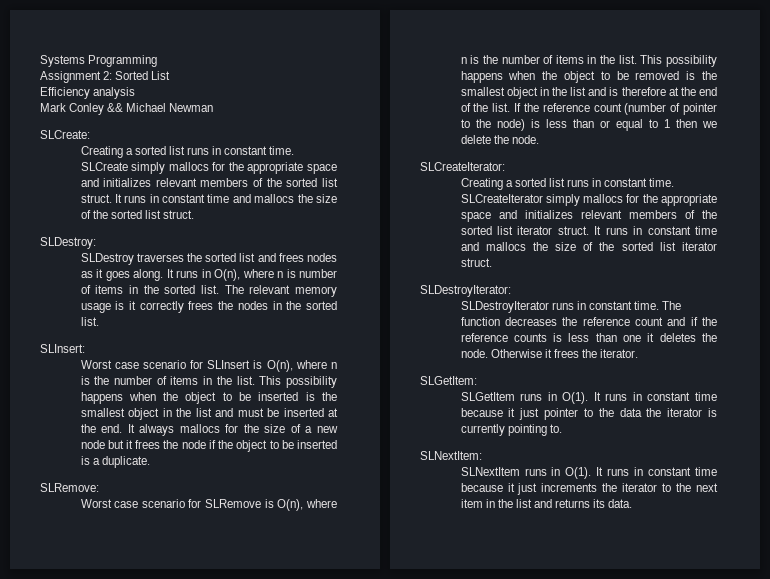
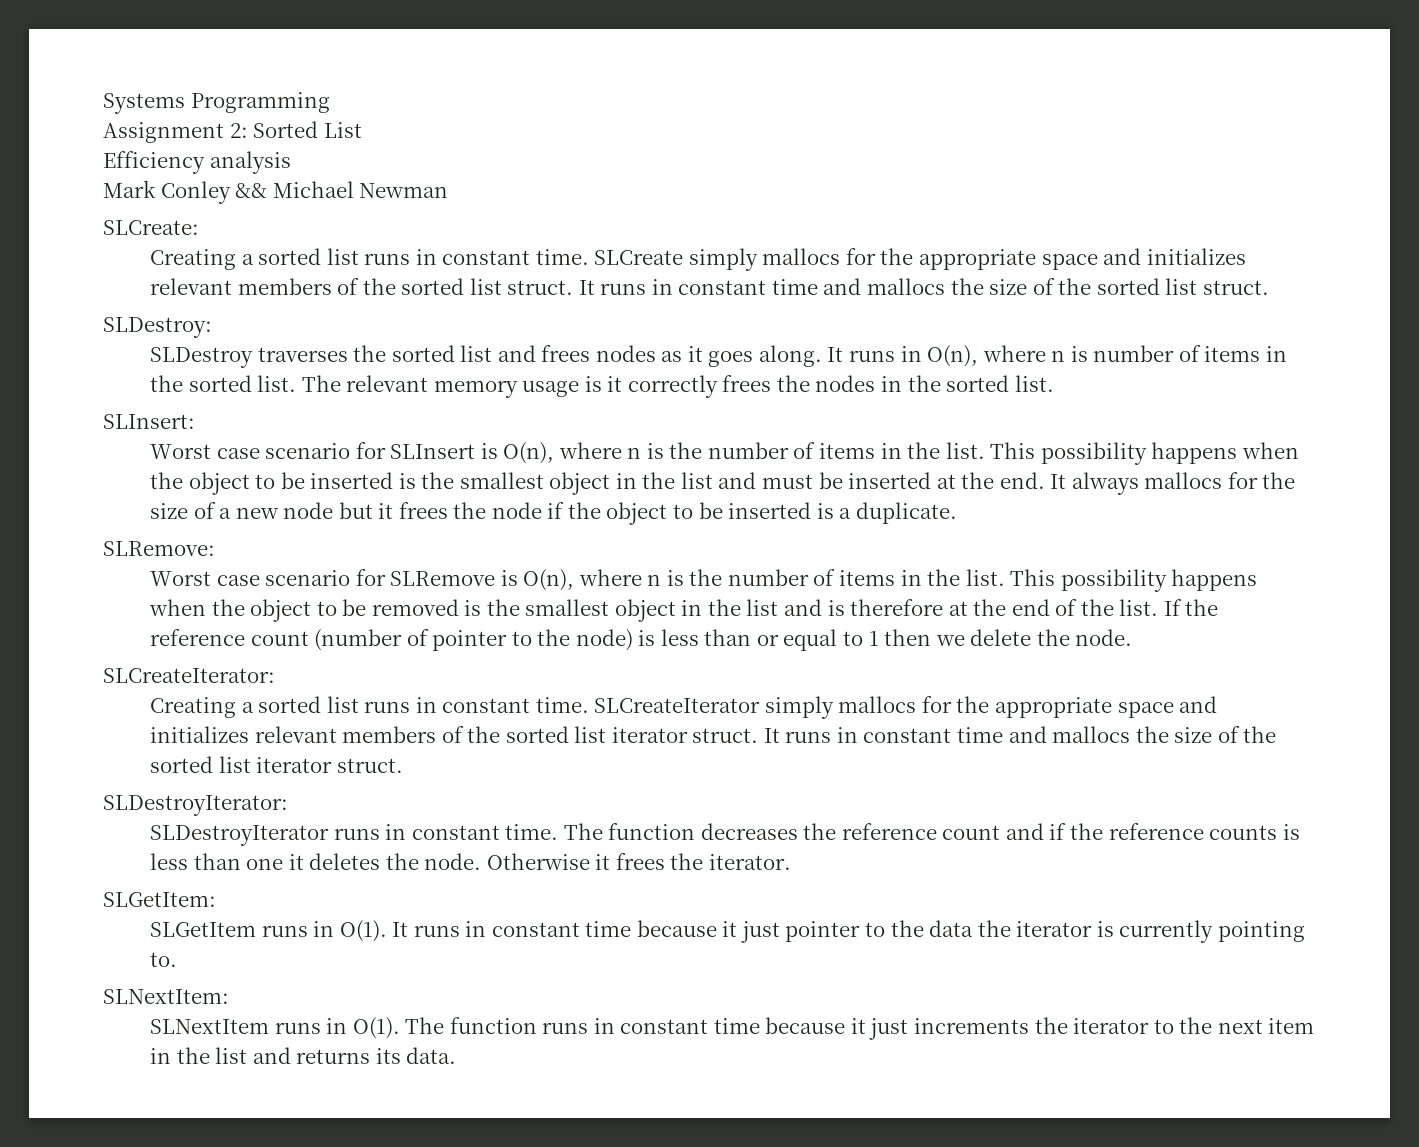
[596,467,604,476] It -> [405,1017,537,1034] The function

